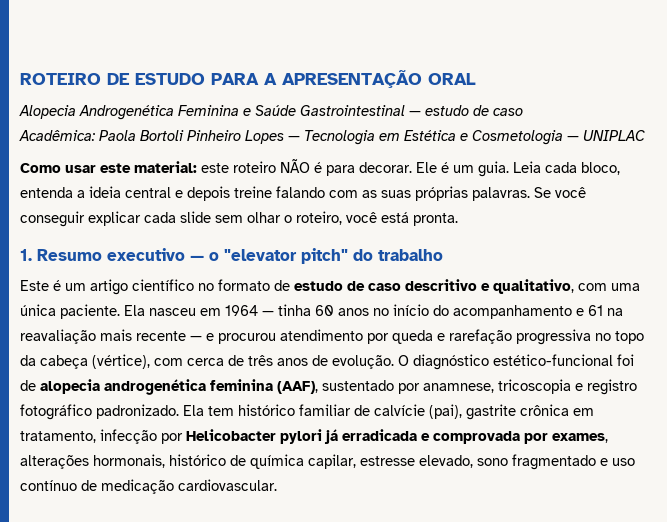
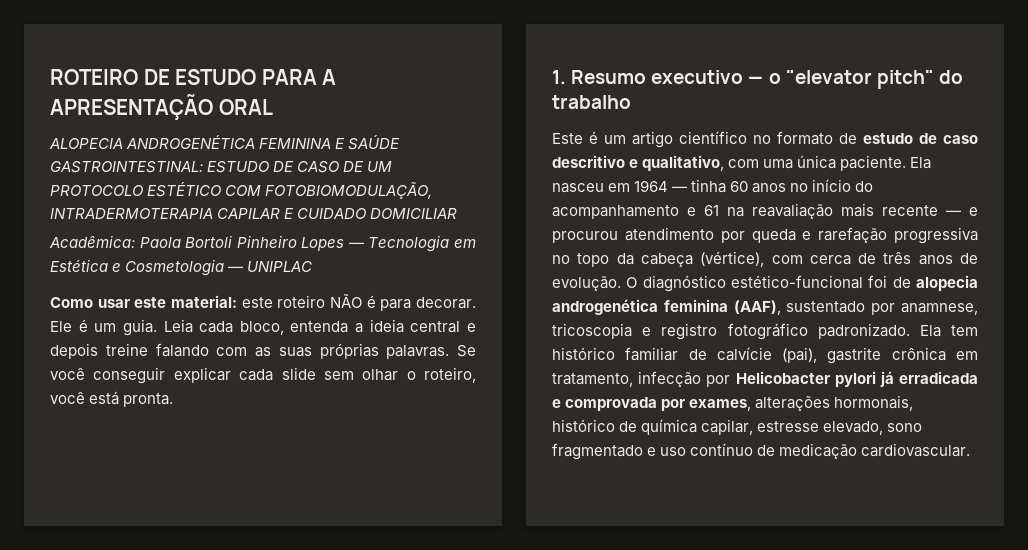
[19,105,523,120] Alopecia Androgenética Feminina e Saúde Gastrointestinal — estudo de caso -> [49,134,401,150] [50,161,393,173] [50,181,433,199] [50,208,458,219] ALOPECIA ANDROGENÉTICA FEMININA E SAÚDE GASTROINTESTINAL: ESTUDO DE CASO DE UM PROTOCOLO ESTÉTICO COM FOTOBIOMODULAÇÃO, INTRADERMOTERAPIA CAPILAR E CUIDADO DOMICILIAR

